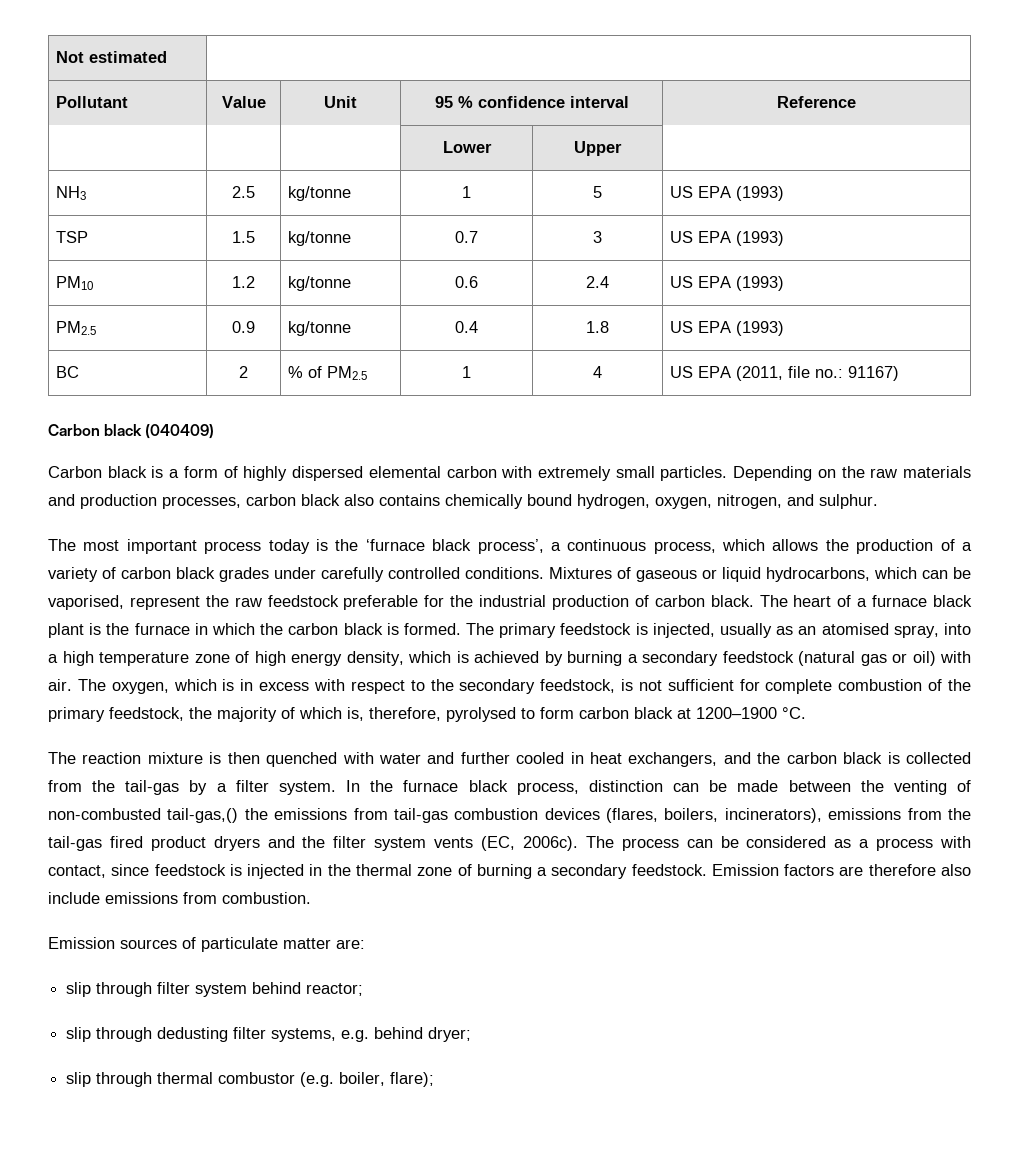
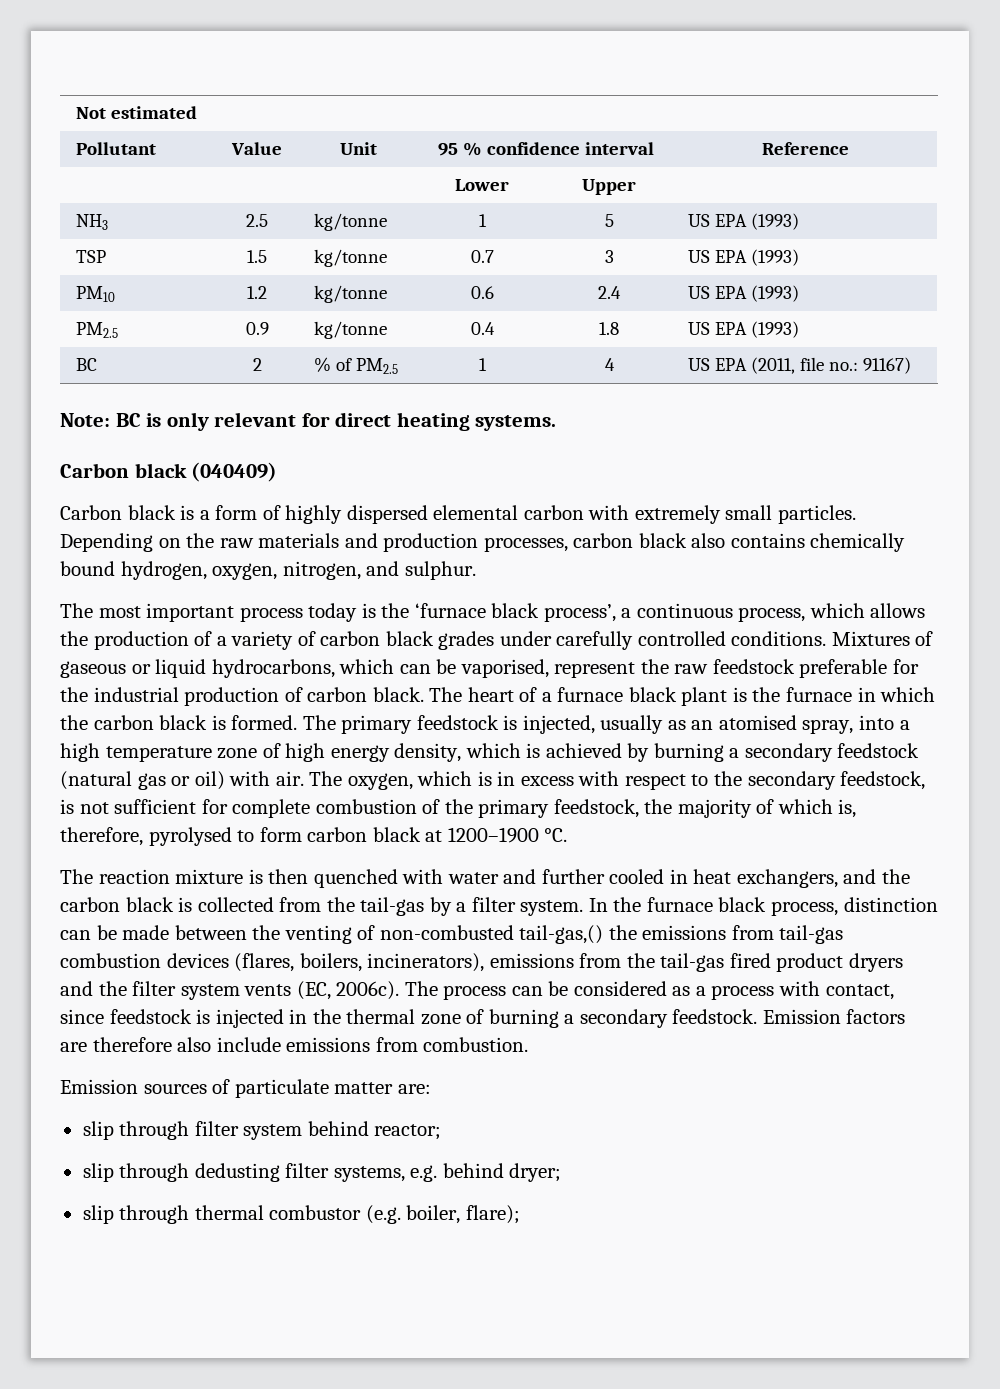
(899, 373) none -> [60,412,557,431] // Note: BC is only relevant for direct heating systems.

